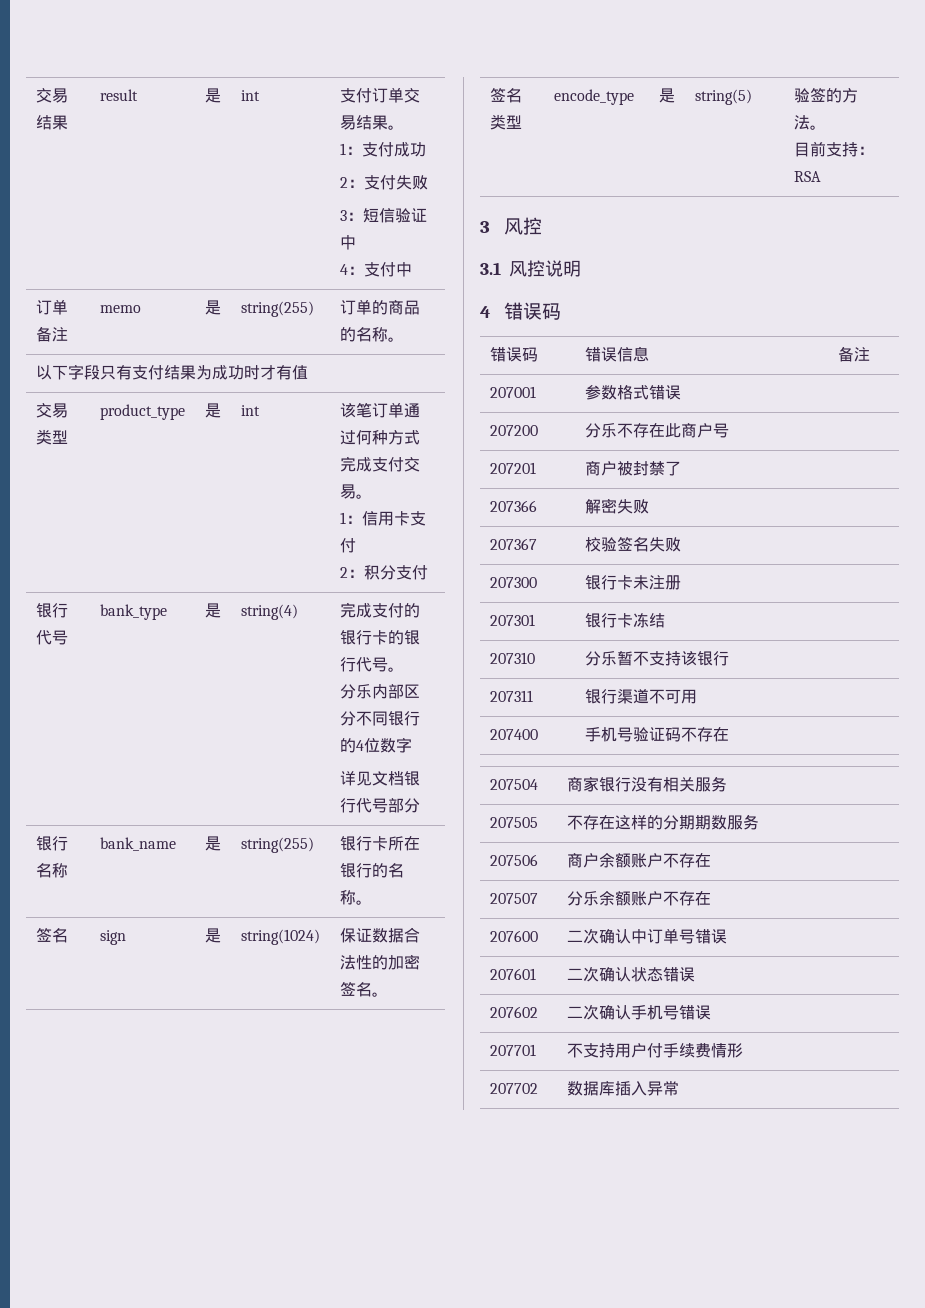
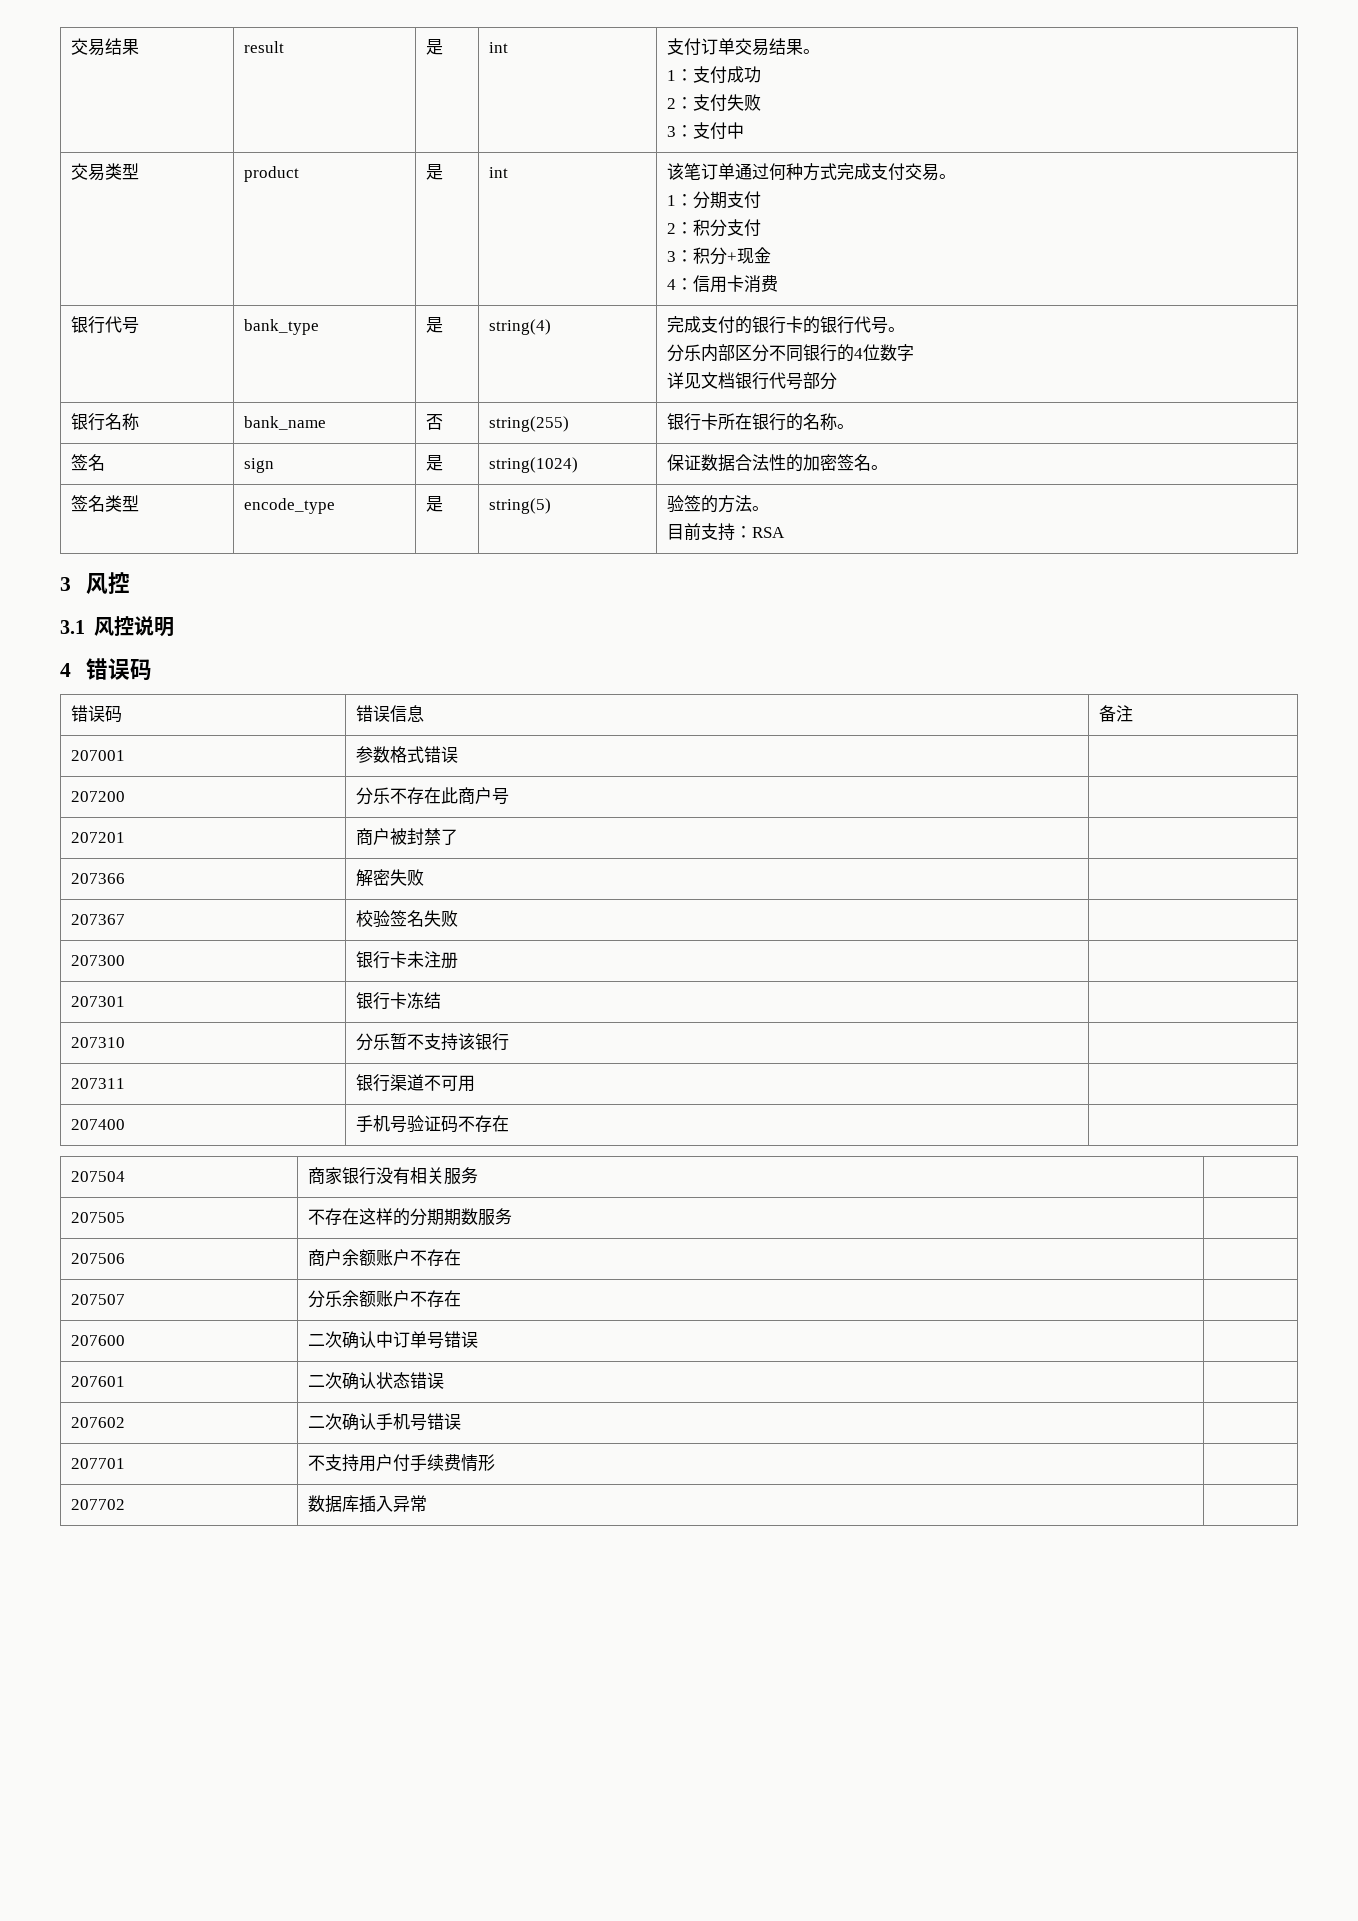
[362,208,427,223] [339,235,356,250] [339,262,412,277] [35,299,68,315] [35,326,68,342] [99,305,141,313] [204,300,221,315] [240,301,314,317] [339,299,420,315] [339,327,404,342] [35,364,308,380] 短信验证中 // 4：支付中 // 订单备注 | memo | 是 | string(255) | 订单的商品的名称。 // 以下字段只有支付结果为成功时才有值 -> [692,122,744,140] 支付中
[99,404,185,420] product_type -> [243,166,299,182] product
[361,511,410,526] 信用卡 -> [692,191,727,209] 分期
(428, 572) none -> [666,247,771,265] [666,275,778,293] // 3：积分+现金 // 4：信用卡消费
[204,836,221,851] 是 -> [425,414,443,430] 否

